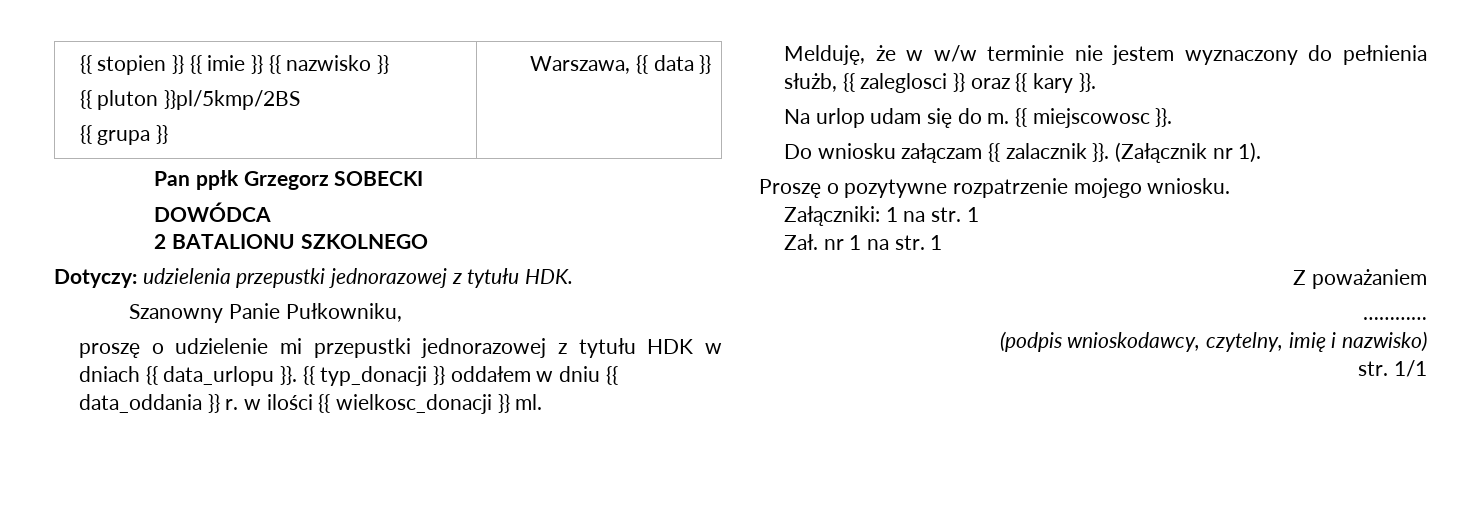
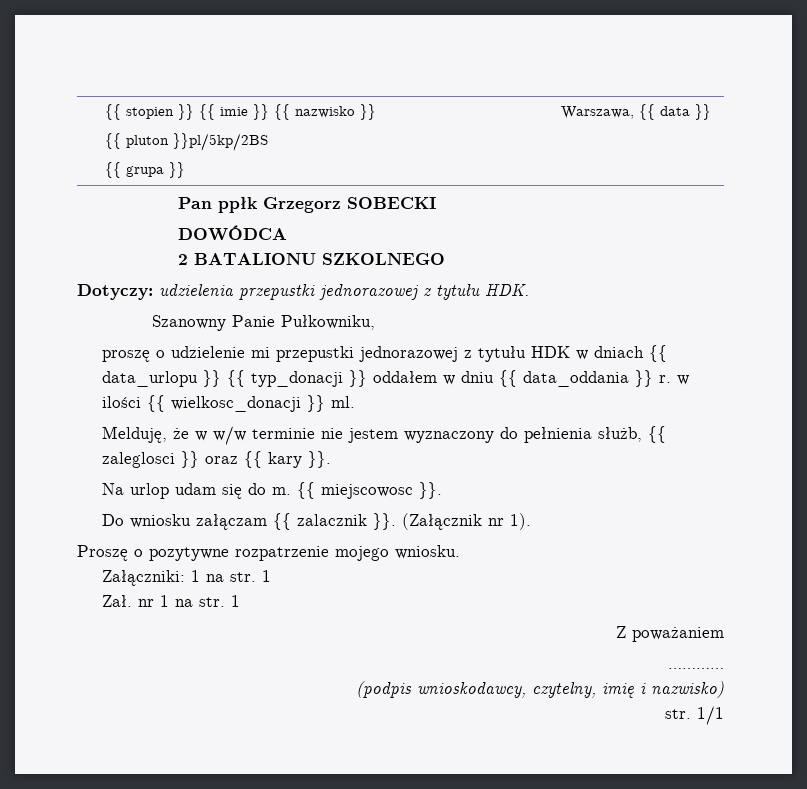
[163,90,300,110] }}pl/5kmp/2BS -> [172,133,268,151] }}pl/5kp/2BS
[280,366,298,385] }}. -> [203,370,222,387] }}

